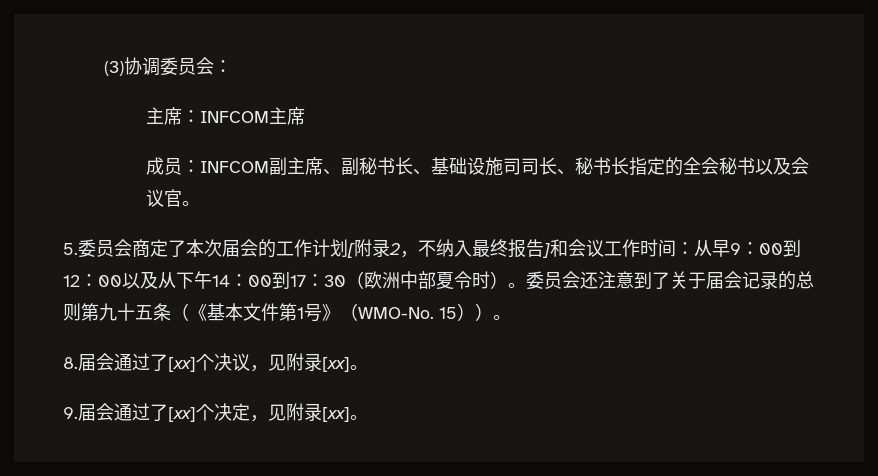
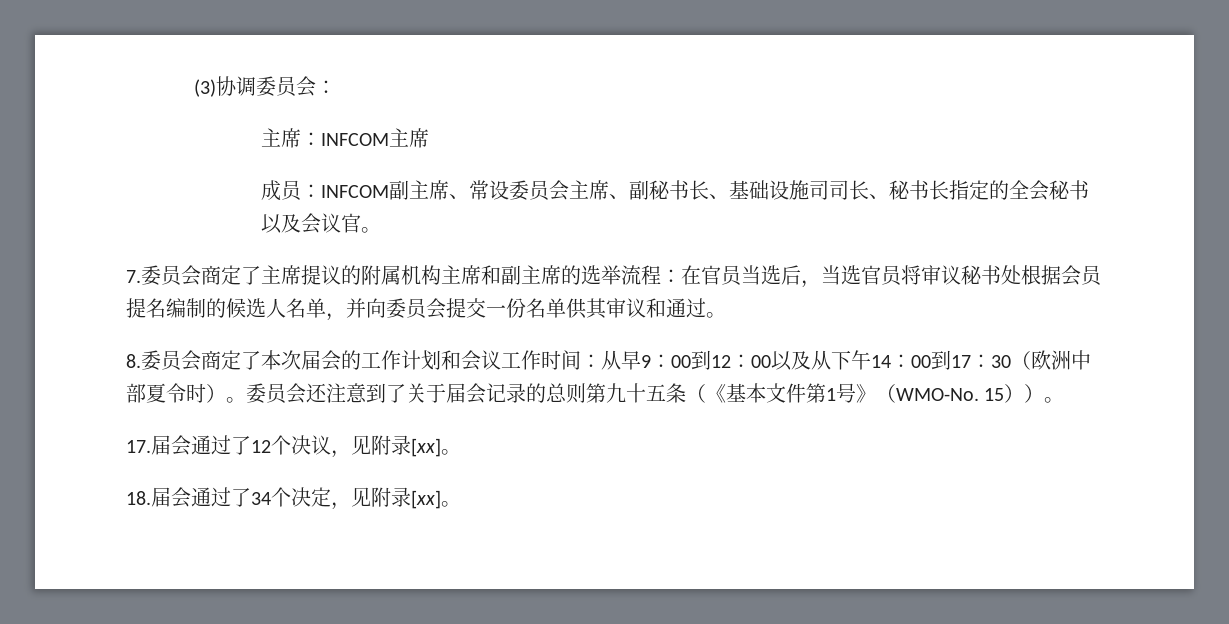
(341, 172) none -> [469,180,630,201] 常设委员会主席、
[63,243,78,255] 5. -> [126,265,1103,288] [126,298,726,321] [126,354,141,368] 7.委员会商定了主席提议的附属机构主席和副主席的选举流程：在官员当选后，当选官员将审议秘书处根据会员提名编制的候选人名单，并向委员会提交一份名单供其审议和通过。 // 8.
[347,239,550,258] [附录2，不纳入最终报告] -> (441, 360) none
[63,353,196,372] 8.届会通过了[xx] -> [126,435,271,456] 17.届会通过了12
[63,403,196,422] 9.届会通过了[xx] -> [126,487,271,508] 18.届会通过了34

